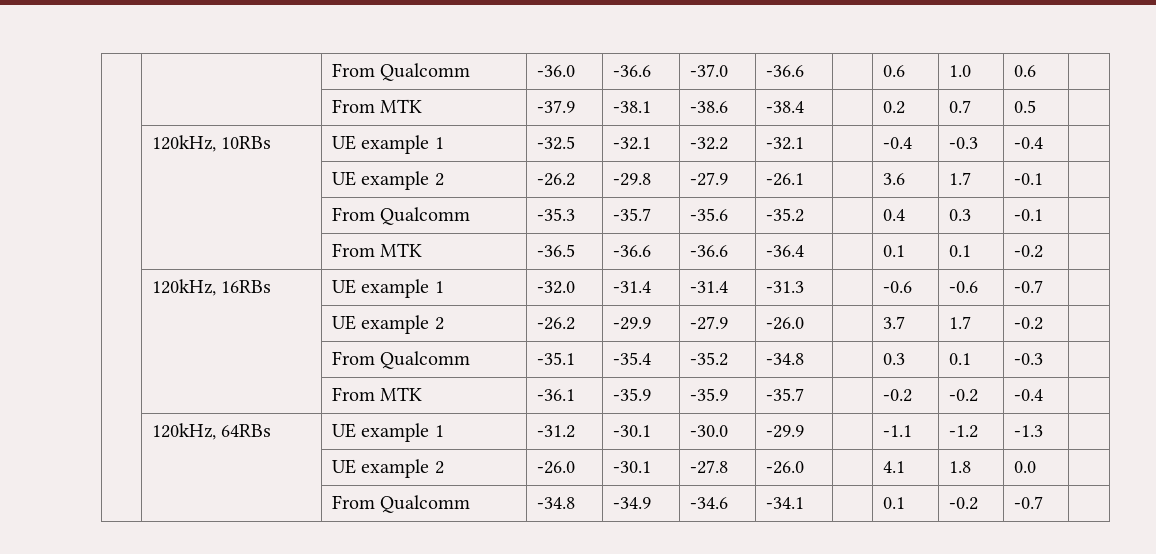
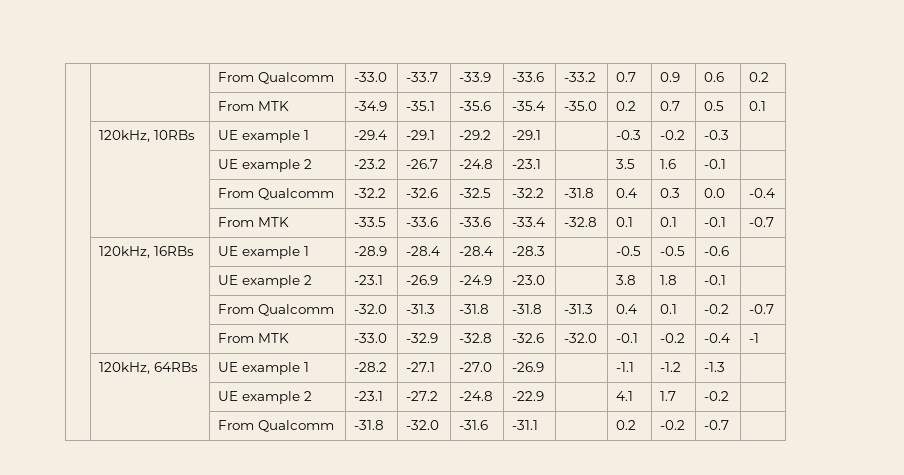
[332,63,471,81] [537,65,576,77] [613,65,652,77] [690,64,729,77] [766,65,805,77] [883,65,906,77] [949,65,972,77] [1014,65,1037,77] [332,99,423,113] [537,100,576,113] [613,101,652,113] [690,101,729,113] [766,101,805,113] | | From Qualcomm | -36.0 | -36.6 | -37.0 | -36.6 | | 0.6 | 1.0 | 0.6 | // | | From MTK | -37.9 | -38.1 | -38.6 | -38.4 | -> [218,72,335,84] [354,72,388,82] [406,72,439,82] [459,72,492,82] [512,72,545,82] [564,72,597,82] [616,72,637,82] [660,72,681,82] [704,72,725,82] [749,72,770,82] [218,101,290,111] [354,101,388,111] [406,101,436,111] [459,101,492,111] [512,101,546,111] [564,101,598,111] | | From Qualcomm | -33.0 | -33.7 | -33.9 | -33.6 | -33.2 | 0.7 | 0.9 | 0.6 | 0.2 // | | From MTK | -34.9 | -35.1 | -35.6 | -35.4 | -35.0
(1037, 106) none -> [749,101,767,111] 0.1
[537,136,576,150] [613,137,652,150] [690,137,729,150] [766,137,805,150] [883,137,913,149] [949,137,979,149] [1014,137,1044,149] [332,171,444,190] [537,173,576,186] [613,173,652,186] [690,172,729,186] [766,173,805,186] [883,173,906,185] [949,172,972,185] [1014,173,1044,185] [332,207,471,225] [537,208,576,221] [613,208,652,221] [690,208,729,221] [766,208,805,222] -32.5 | -32.1 | -32.2 | -32.1 | | -0.4 | -0.3 | -0.4 | // | | UE example 2 | -26.2 | -29.8 | -27.9 | -26.1 | | 3.6 | 1.7 | -0.1 | // | | From Qualcomm | -35.3 | -35.7 | -35.6 | -35.2 | -> [354,130,388,140] [406,130,436,140] [459,130,492,140] [512,130,542,140] [616,130,642,140] [660,130,686,140] [704,130,730,140] [218,159,313,172] [354,159,387,169] [406,159,439,169] [459,159,494,169] [512,159,542,169] [616,159,636,169] [660,159,677,169] [704,159,727,169] [218,188,335,200] [354,188,387,198] [406,188,439,198] [459,188,492,198] [512,188,545,198] [564,188,595,198] -29.4 | -29.1 | -29.2 | -29.1 | | -0.3 | -0.2 | -0.3 | // | | UE example 2 | -23.2 | -26.7 | -24.8 | -23.1 | | 3.5 | 1.6 | -0.1 | // | | From Qualcomm | -32.2 | -32.6 | -32.5 | -32.2 | -31.8
[1014,209,1044,221] [332,243,423,257] [537,244,576,257] [613,245,652,257] [690,245,729,257] [766,245,805,257] -0.1 | // | | From MTK | -36.5 | -36.6 | -36.6 | -36.4 | -> [704,188,726,198] [749,188,776,198] [218,217,290,227] [354,217,387,227] [406,217,439,227] [459,217,492,227] [512,217,546,227] [564,217,598,227] 0.0 | -0.4 // | | From MTK | -33.5 | -33.6 | -33.6 | -33.4 | -32.8
[1014,245,1044,258] -0.2 | -> [704,217,727,227] [749,217,775,227] -0.1 | -0.7
[537,281,576,294] [613,281,652,293] [690,281,729,293] [766,281,805,293] [883,281,913,293] [949,281,979,293] [1014,280,1044,293] [332,315,444,334] [537,317,576,330] [613,317,652,330] [690,316,729,330] [766,317,805,330] [883,316,906,329] [949,316,972,329] [1014,317,1044,330] [332,351,471,369] [537,352,576,365] [613,352,652,365] [690,352,729,366] [766,353,805,365] [883,353,906,365] [949,353,972,365] [1014,353,1044,365] [332,387,423,401] [537,389,576,401] [613,388,652,401] [690,388,729,401] [766,388,805,401] [883,389,913,402] -32.0 | -31.4 | -31.4 | -31.3 | | -0.6 | -0.6 | -0.7 | // | | UE example 2 | -26.2 | -29.9 | -27.9 | -26.0 | | 3.7 | 1.7 | -0.2 | // | | From Qualcomm | -35.1 | -35.4 | -35.2 | -34.8 | | 0.3 | 0.1 | -0.3 | // | | From MTK | -36.1 | -35.9 | -35.9 | -35.7 | | -0.2 -> [354,246,388,256] [406,246,441,256] [459,246,494,256] [512,246,546,256] [616,246,642,256] [660,246,686,256] [704,246,730,256] [218,275,313,288] [354,275,384,285] [406,275,439,285] [459,275,493,285] [512,275,546,285] [616,275,637,285] [660,275,678,285] [704,275,727,285] [218,304,335,316] [354,304,388,314] [406,304,436,314] [459,304,490,314] [512,304,543,314] [564,304,594,314] [616,304,638,314] [660,304,678,314] [704,304,730,314] [749,304,775,314] [218,333,290,343] [354,333,388,343] [406,333,439,343] [459,333,493,343] [512,333,545,343] [564,333,598,343] [616,333,639,343] -28.9 | -28.4 | -28.4 | -28.3 | | -0.5 | -0.5 | -0.6 | // | | UE example 2 | -23.1 | -26.9 | -24.9 | -23.0 | | 3.8 | 1.8 | -0.1 | // | | From Qualcomm | -32.0 | -31.3 | -31.8 | -31.8 | -31.3 | 0.4 | 0.1 | -0.2 | -0.7 // | | From MTK | -33.0 | -32.9 | -32.8 | -32.6 | -32.0 | -0.1
(1044, 395) none -> [749,333,760,343] -1
[537,425,576,438] [613,425,652,437] [690,425,729,437] [766,425,805,438] -31.2 | -30.1 | -30.0 | -29.9 -> [354,362,388,372] [406,362,436,372] [459,362,493,372] [512,362,545,372] -28.2 | -27.1 | -27.0 | -26.9
[537,461,576,474] [613,461,652,473] [690,460,729,474] [766,461,805,474] -26.0 | -30.1 | -27.8 | -26.0 -> [354,391,384,401] [406,391,439,401] [459,391,494,401] [512,391,545,401] -23.1 | -27.2 | -24.8 | -22.9
[949,461,972,473] [1014,461,1037,473] [332,495,471,513] [537,497,576,509] [613,497,652,509] [690,497,729,509] [766,497,805,509] [883,497,906,509] 1.8 | 0.0 | // | | From Qualcomm | -34.8 | -34.9 | -34.6 | -34.1 | | 0.1 -> [660,391,677,401] [704,391,730,401] [218,420,335,432] [354,420,385,430] [406,420,440,430] [459,420,489,430] [512,420,539,430] [616,420,637,430] 1.7 | -0.2 | // | | From Qualcomm | -31.8 | -32.0 | -31.6 | -31.1 | | 0.2

